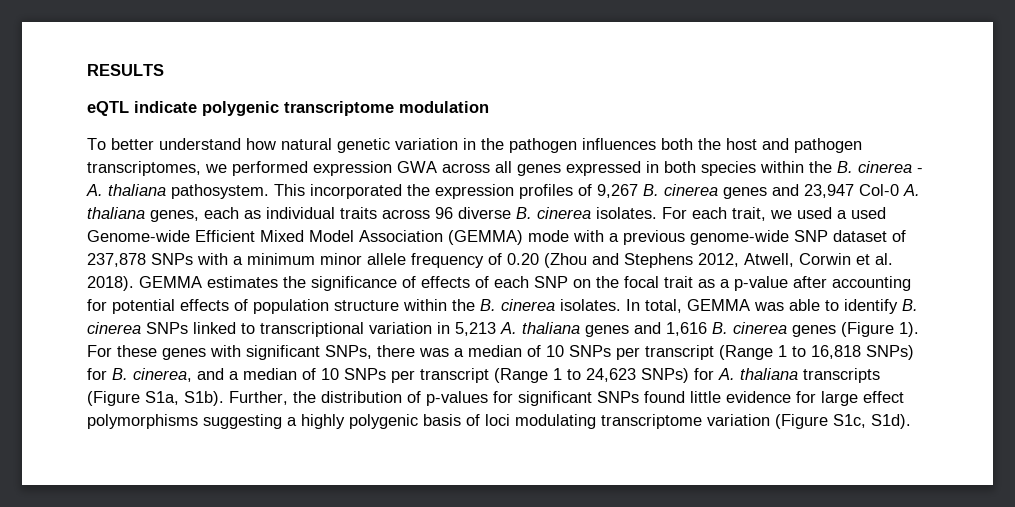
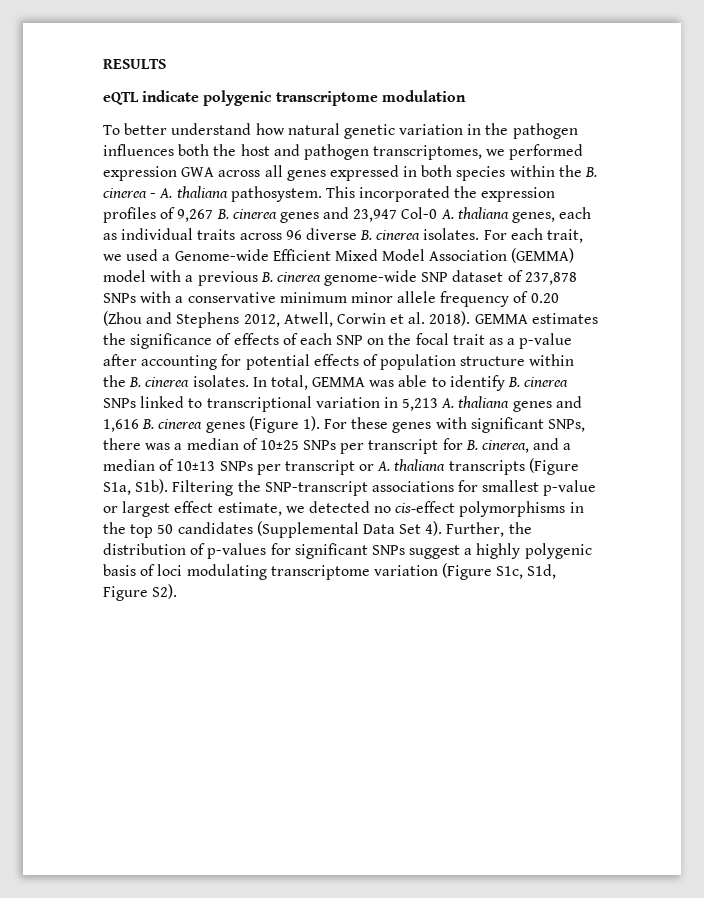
[851,207,886,219] used -> (171, 257) none
[528,230,569,242] mode -> [103,270,146,282] model
(685, 237) none -> [260,272,321,282] B. cinerea
(243, 260) none -> [187,292,276,303] conservative
[546,345,914,360] 10 SNPs per transcript (Range 1 to 16,818 SNPs) -> [259,439,439,454] 10±25 SNPs per transcript
[321,368,714,383] 10 SNPs per transcript (Range 1 to 24,623 SNPs) for -> [176,460,375,475] 10±13 SNPs per transcript or
(224, 398) none -> [172,480,597,496] [103,501,584,517] [103,521,443,538] Filtering the SNP-transcript associations for smallest p-value or largest effect estimate, we detected no cis-effect polymorphisms in the top 50 candidates (Supplemental Data Set 4).
[644,391,904,406] [87,414,282,429] found little evidence for large effect polymorphisms suggesting -> [409,545,461,559] suggest
[871,414,911,429] S1d). -> [527,564,557,579] [103,584,178,601] S1d, Figure S2).

